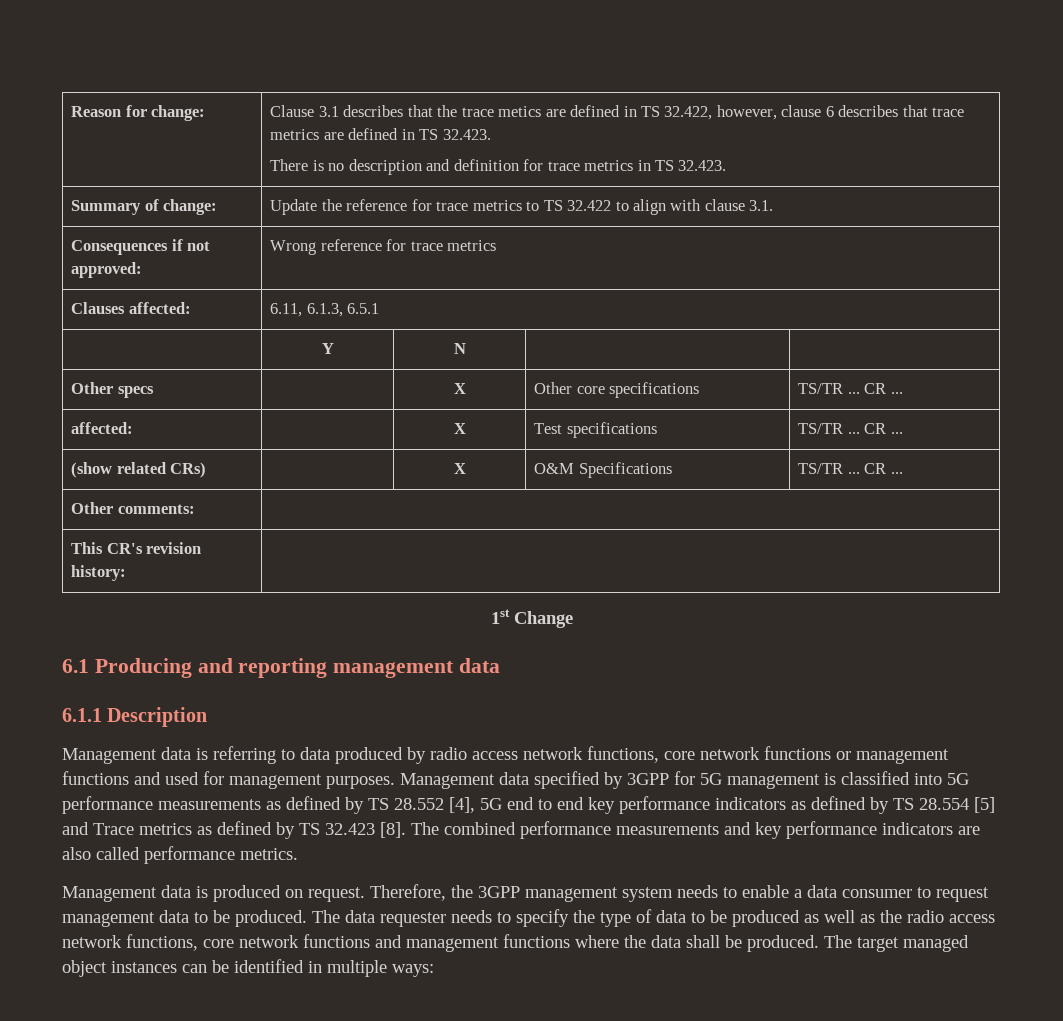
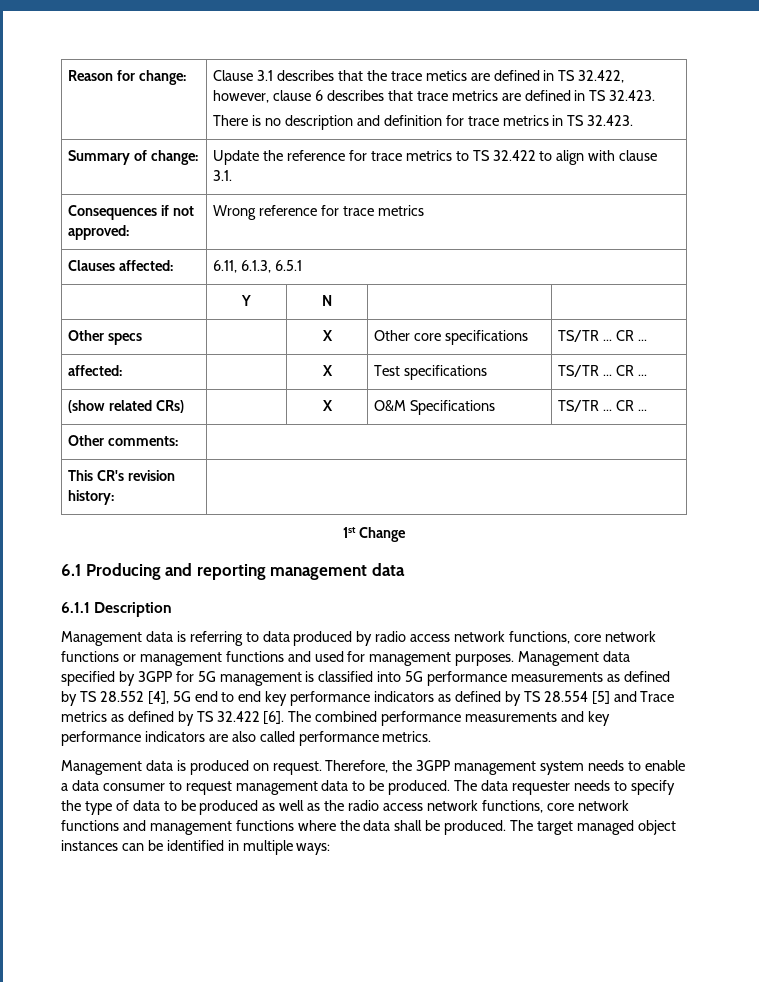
[325,822,406,838] 32.423 [8]. -> [216,711,285,724] 32.422 [6].

